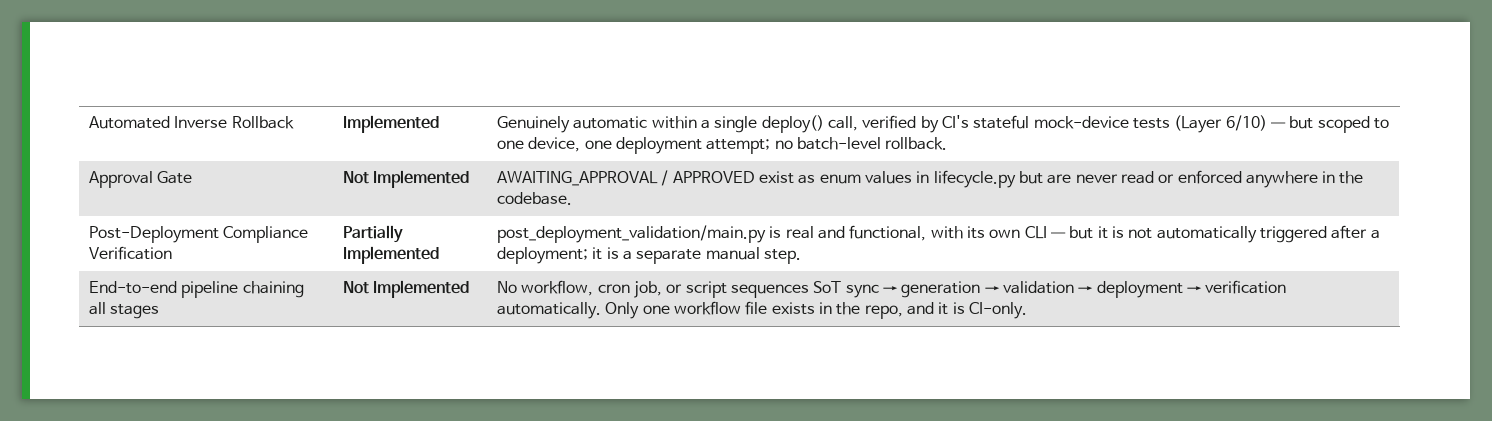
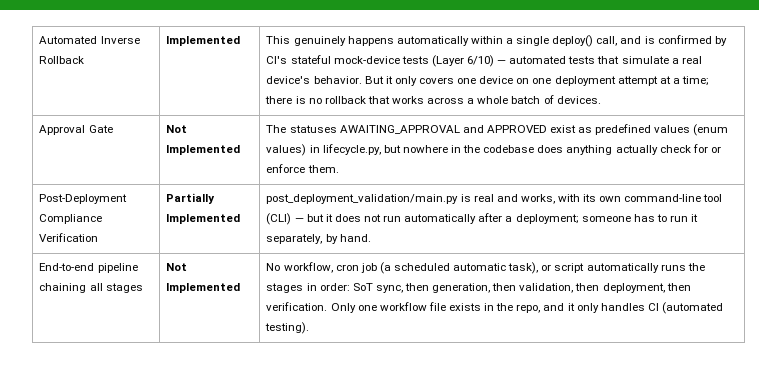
[497,116,648,133] Genuinely automatic -> [266,36,469,46] This genuinely happens automatically
[862,115,917,129] verified -> [620,35,712,44] and is confirmed
[1289,116,1389,133] [497,137,948,154] [89,171,193,188] [343,170,470,188] [497,170,1364,188] [497,192,573,205] but scoped to one device, one deployment attempt; no batch-level rollback. // Approval Gate | Not Implemented | AWAITING_APPROVAL / APPROVED exist as enum values in lifecycle.py but are never read or enforced anywhere in the codebase. -> [509,56,702,64] [266,76,709,86] [265,95,601,104] [39,125,113,135] [166,125,188,133] [166,145,241,155] [266,124,729,136] [266,144,721,156] [266,164,339,173] automated tests that simulate a real device's behavior. But it only covers one device on one deployment attempt at a time; there is no rollback that works across a whole batch of devices. // Approval Gate | Not Implemented | The statuses AWAITING_APPROVAL and APPROVED exist as predefined values (enum values) in lifecycle.py, but nowhere in the codebase does anything actually check for or enforce them.
[849,225,927,241] functional, -> [520,194,555,204] works,
[1024,225,1380,243] [497,247,801,264] CLI — but it is not automatically triggered after a deployment; it is a separate manual step. -> [624,194,723,202] [266,213,699,225] [266,234,371,244] command-line tool (CLI) — but it does not run automatically after a deployment; someone has to run it separately, by hand.
[634,280,1287,298] [497,302,602,319] job, or script sequences SoT sync → generation → validation → deployment → verification automatically. -> [360,262,705,274] [266,283,691,293] [266,302,328,311] job (a scheduled automatic task), or script automatically runs the stages in order: SoT sync, then generation, then validation, then deployment, then verification.
[952,302,1027,319] is CI-only. -> [576,302,723,314] [265,322,310,334] only handles CI (automated testing).

